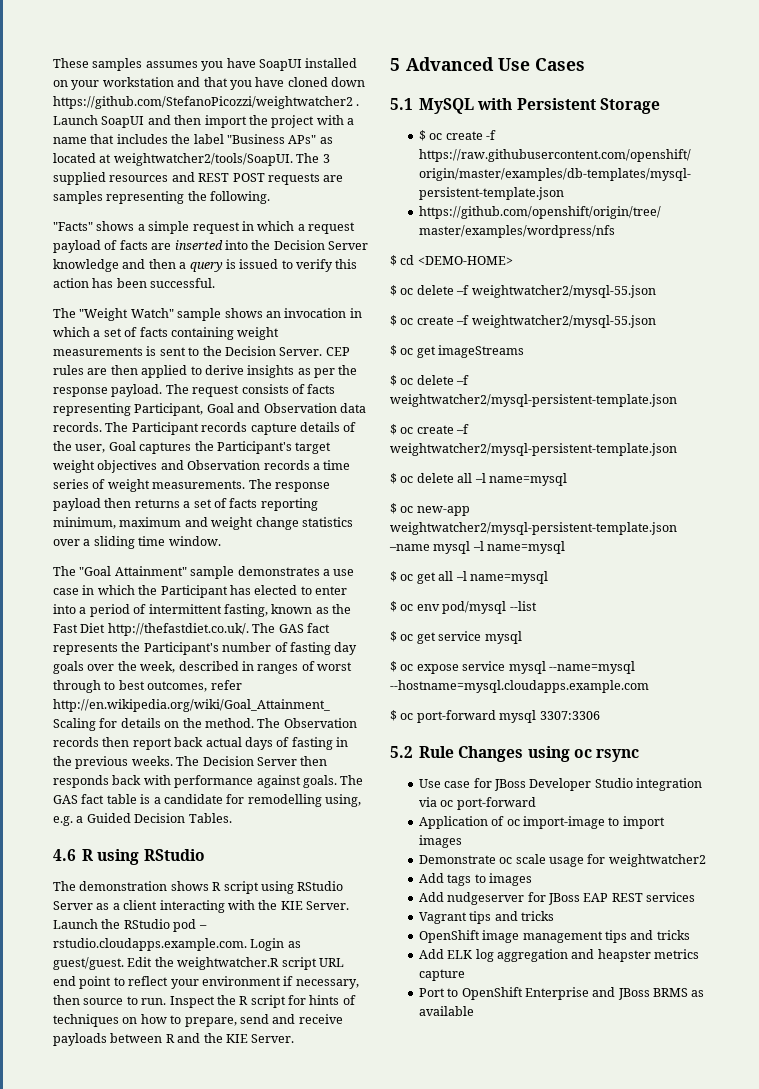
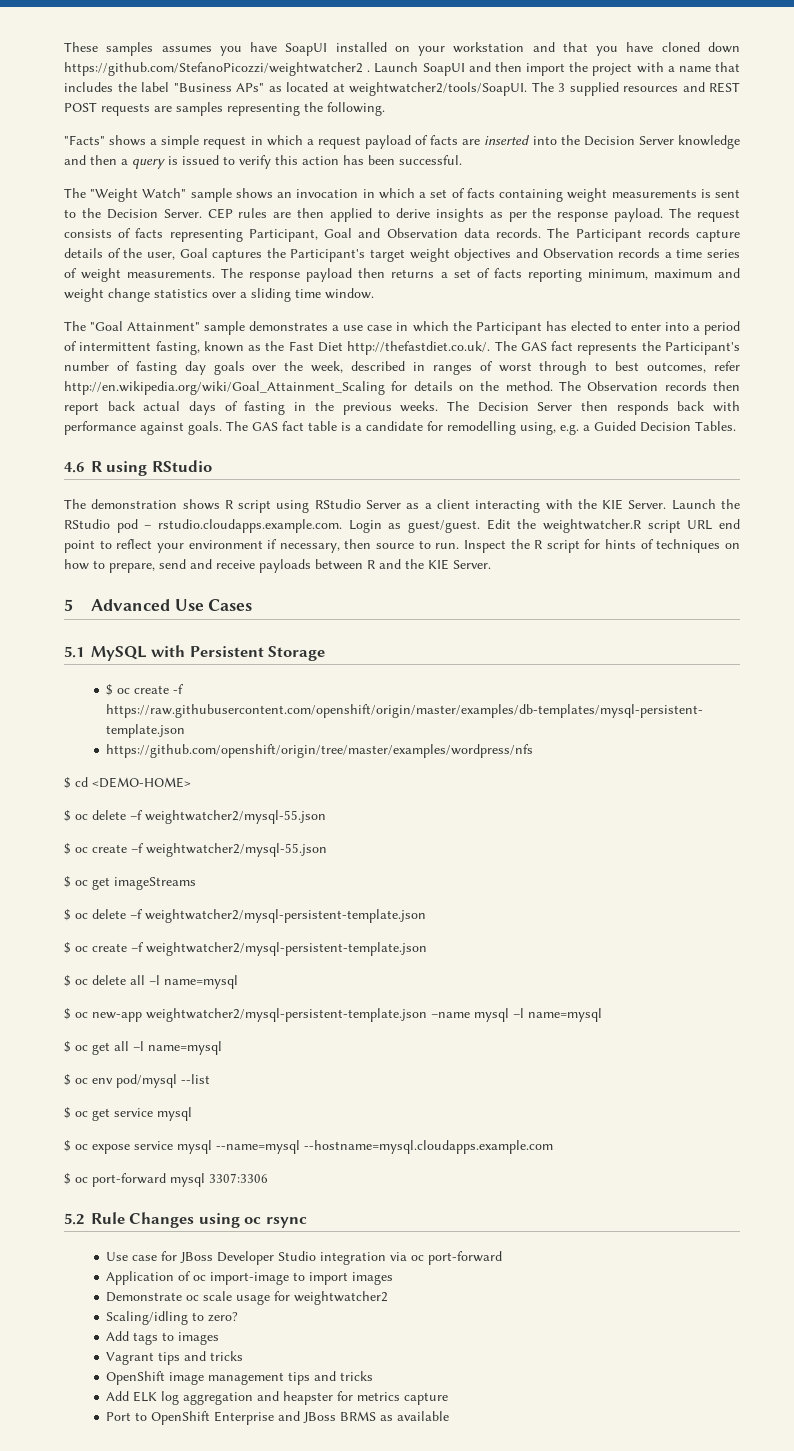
(706, 860) none -> [106,1311,239,1325] // Scaling/idling to zero?
[418,892,696,905] // Add nudgeserver for JBoss EAP REST services -> (220, 1338) none
(651, 955) none -> [337,1391,354,1401] for

